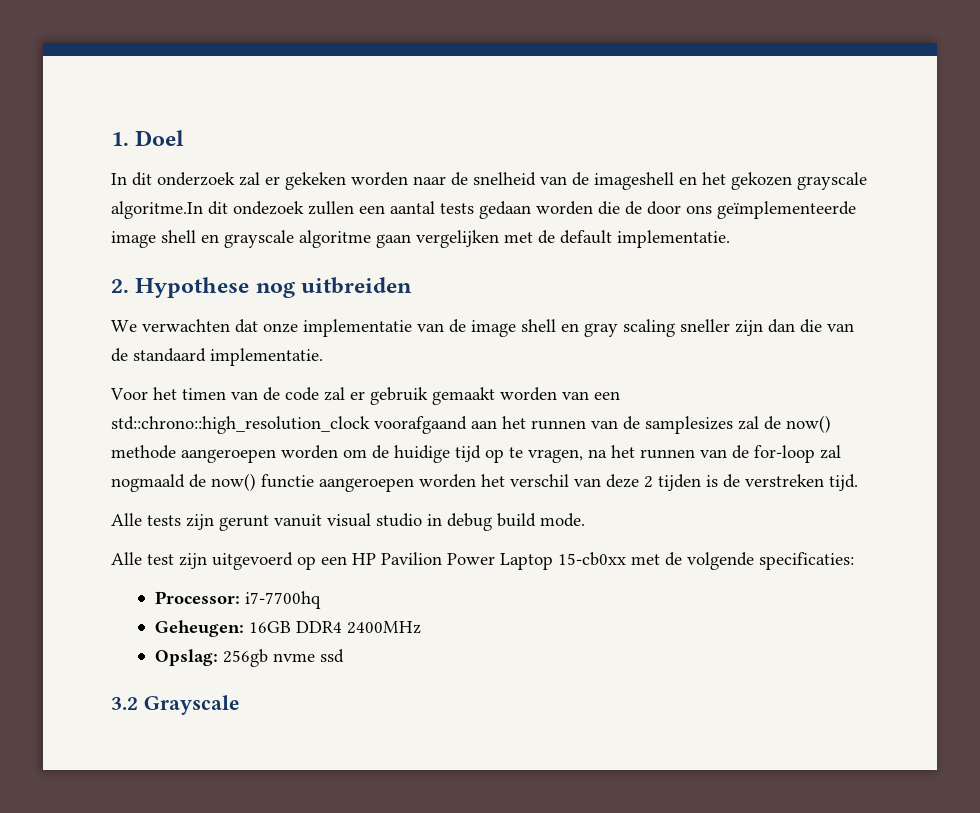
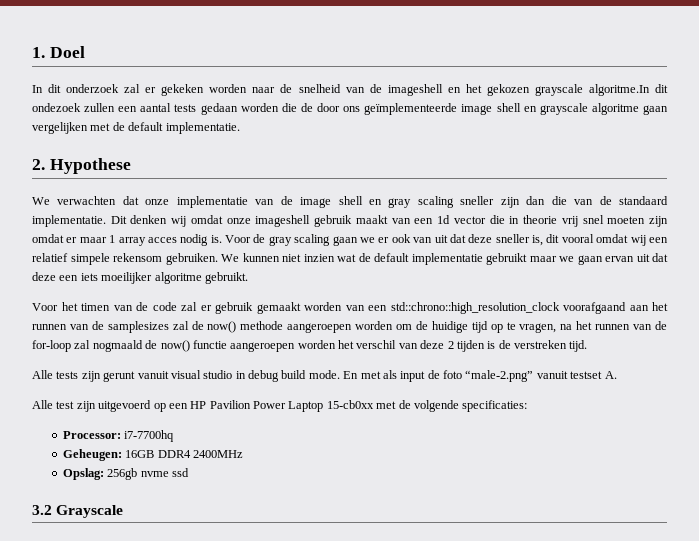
[255,277,413,298] nog uitbreiden -> (131, 166) none
(323, 357) none -> [110,215,668,227] [32,234,668,246] [32,253,668,265] [32,272,248,284] Dit denken wij omdat onze imageshell gebruik maakt van een 1d vector die in theorie vrij snel moeten zijn omdat er maar 1 array acces nodig is. Voor de gray scaling gaan we er ook van uit dat deze sneller is, dit vooral omdat wij een relatief simpele rekensom gebruiken. We kunnen niet inzien wat de default implementatie gebruikt maar we gaan ervan uit dat deze een iets moeilijker algoritme gebruikt.
(585, 520) none -> [343,370,617,382] En met als input de foto “male-2.png” vanuit testset A.

